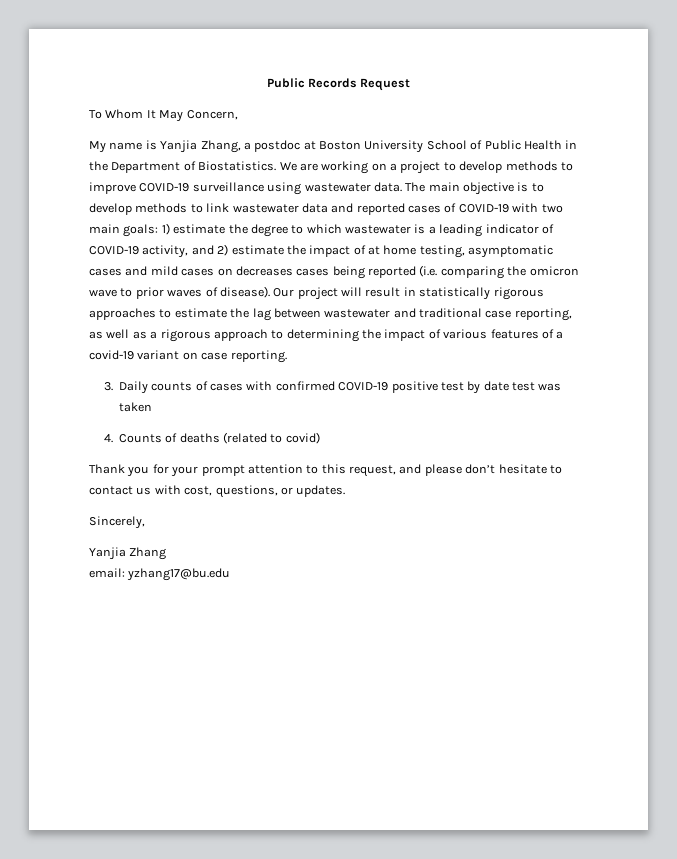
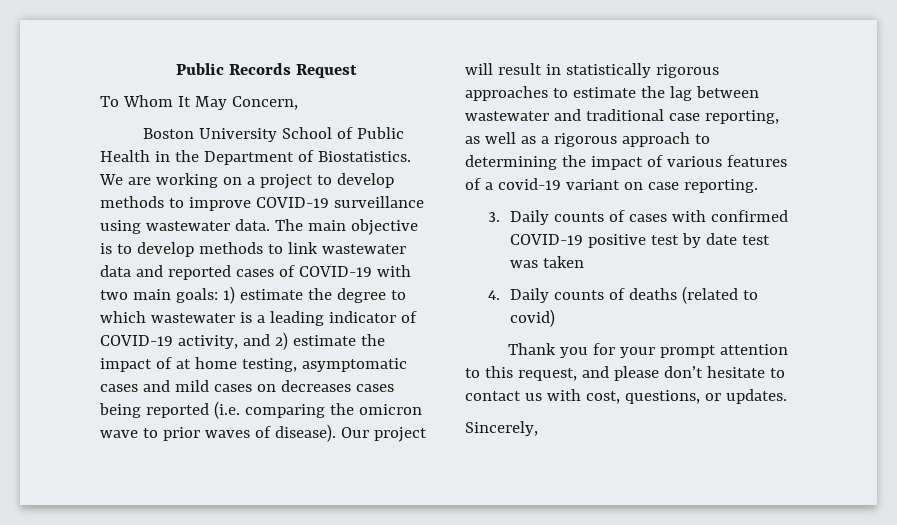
[89,140,316,153] My name is Yanjia Zhang, a postdoc at -> (298, 103) none
[118,434,162,443] Counts -> [510,288,605,303] Daily counts
[89,547,167,560] [89,568,231,581] // Yanjia Zhang // email: yzhang17@bu.edu -> (538, 428) none

